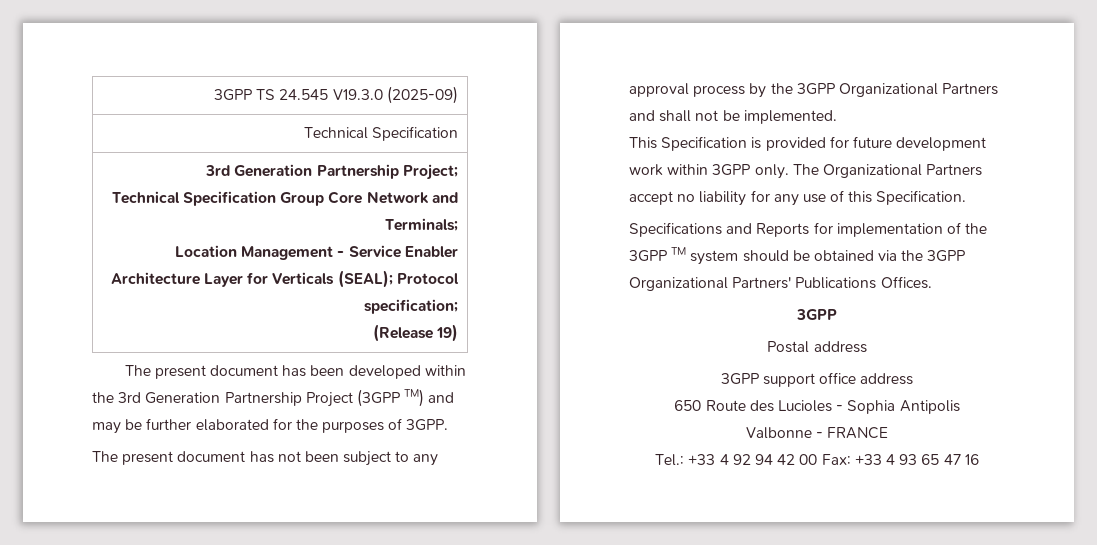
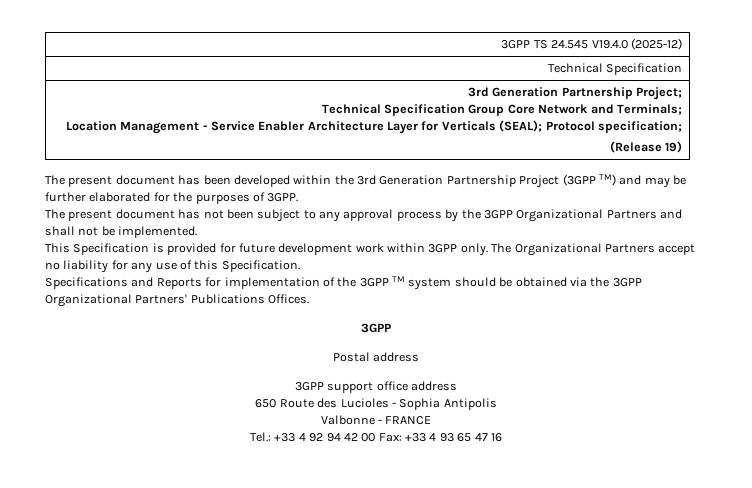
[332,86,458,104] V19.3.0 (2025-09) -> [591,38,682,50] V19.4.0 (2025-12)

